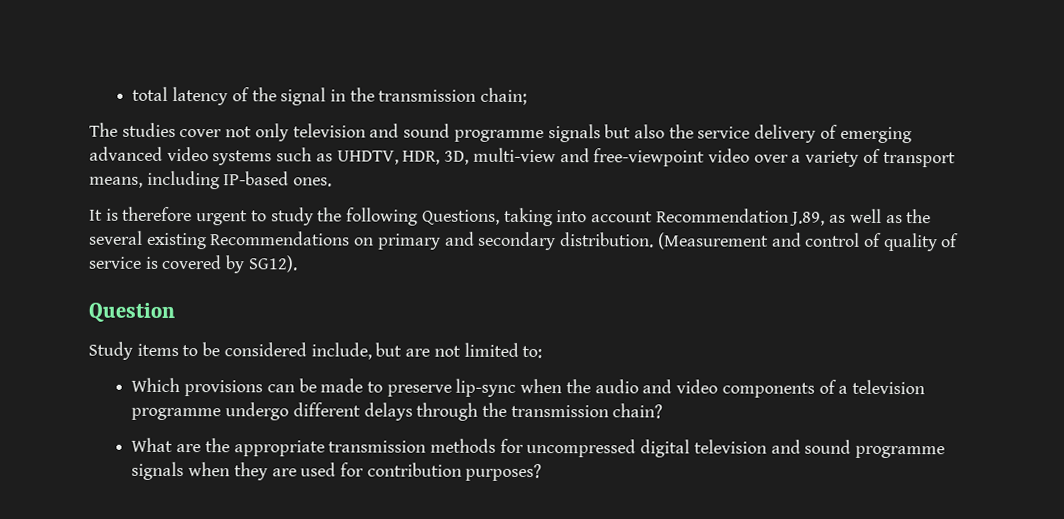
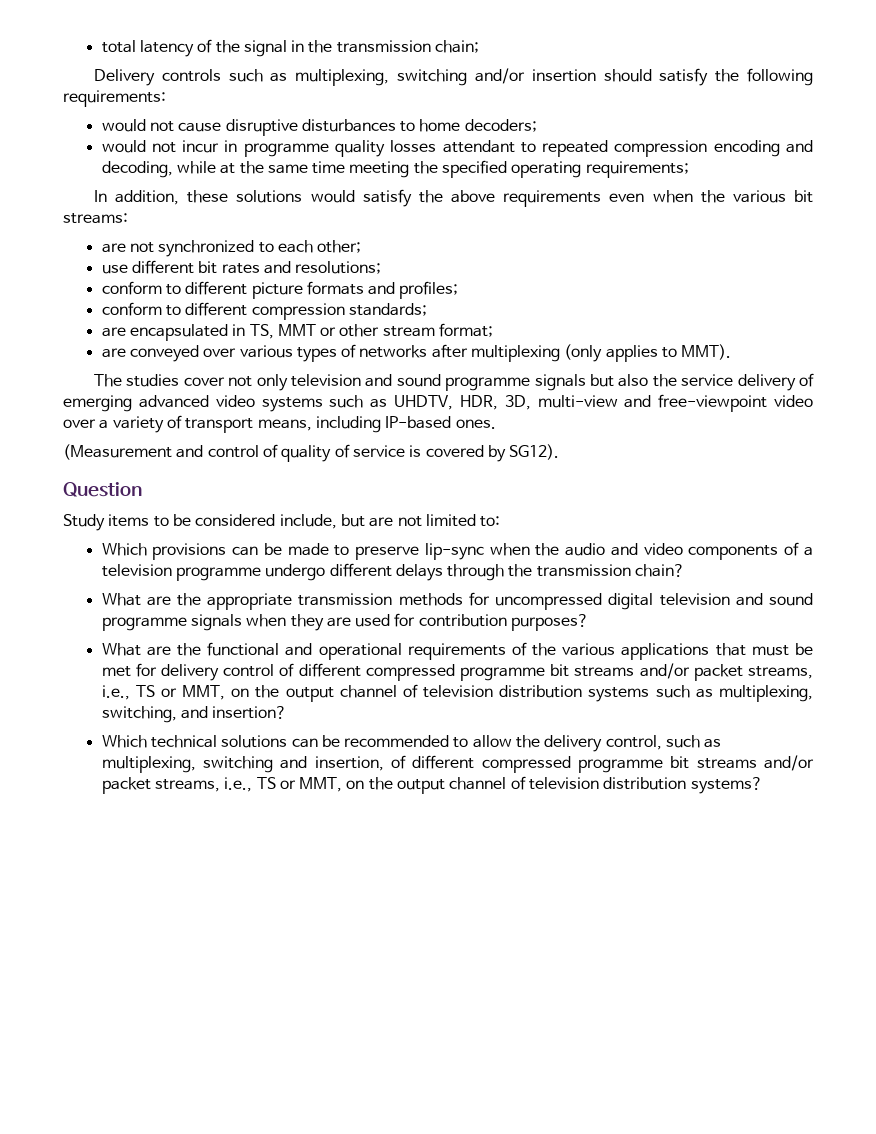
(528, 96) none -> [93,68,814,86] [63,90,166,107] [101,119,537,136] [101,140,813,157] [101,160,689,178] [93,189,814,207] [63,213,128,224] [101,240,362,257] [101,260,382,274] [101,281,459,299] [101,302,427,320] [101,323,494,341] [101,344,732,362] // Delivery controls such as multiplexing, switching and/or insertion should satisfy the following requirements: // would not cause disruptive disturbances to home decoders; // would not incur in programme quality losses attendant to repeated compression encoding and decoding, while at the same time meeting the specified operating requirements; // In addition, these solutions would satisfy the above requirements even when the various bit streams: // are not synchronized to each other; // use different bit rates and resolutions; // conform to different picture formats and profiles; // conform to different compression standards; // are encapsulated in TS, MMT or other stream format; // are conveyed over various types of networks after multiplexing (only applies to MMT).
[89,206,932,227] [89,230,655,251] It is therefore urgent to study the following Questions, taking into account Recommendation J.89, as well as the several existing Recommendations on primary and secondary distribution. -> (496, 424) none
(543, 472) none -> [101,642,813,660] [101,663,814,681] [101,684,813,702] [101,706,288,723] [101,735,722,752] [101,755,814,773] [101,776,763,794] // What are the functional and operational requirements of the various applications that must be met for delivery control of different compressed programme bit streams and/or packet streams, i.e., TS or MMT, on the output channel of television distribution systems such as multiplexing, switching, and insertion? // Which technical solutions can be recommended to allow the delivery control, such as multiplexing, switching and insertion, of different compressed programme bit streams and/or packet streams, i.e., TS or MMT, on the output channel of television distribution systems?

